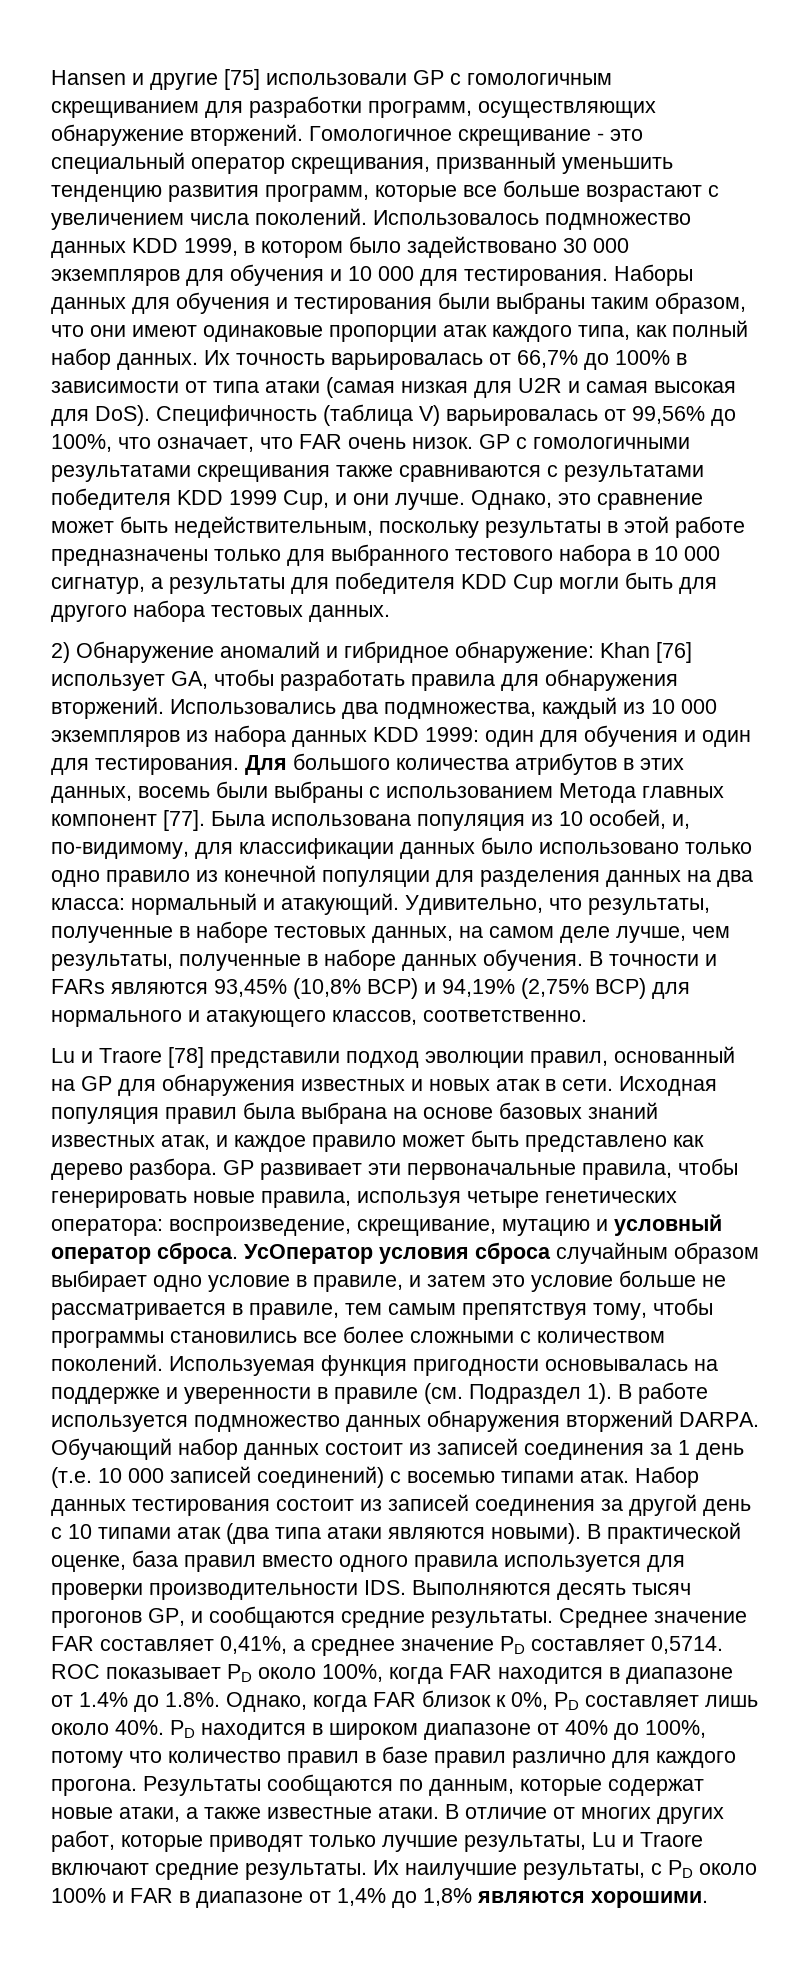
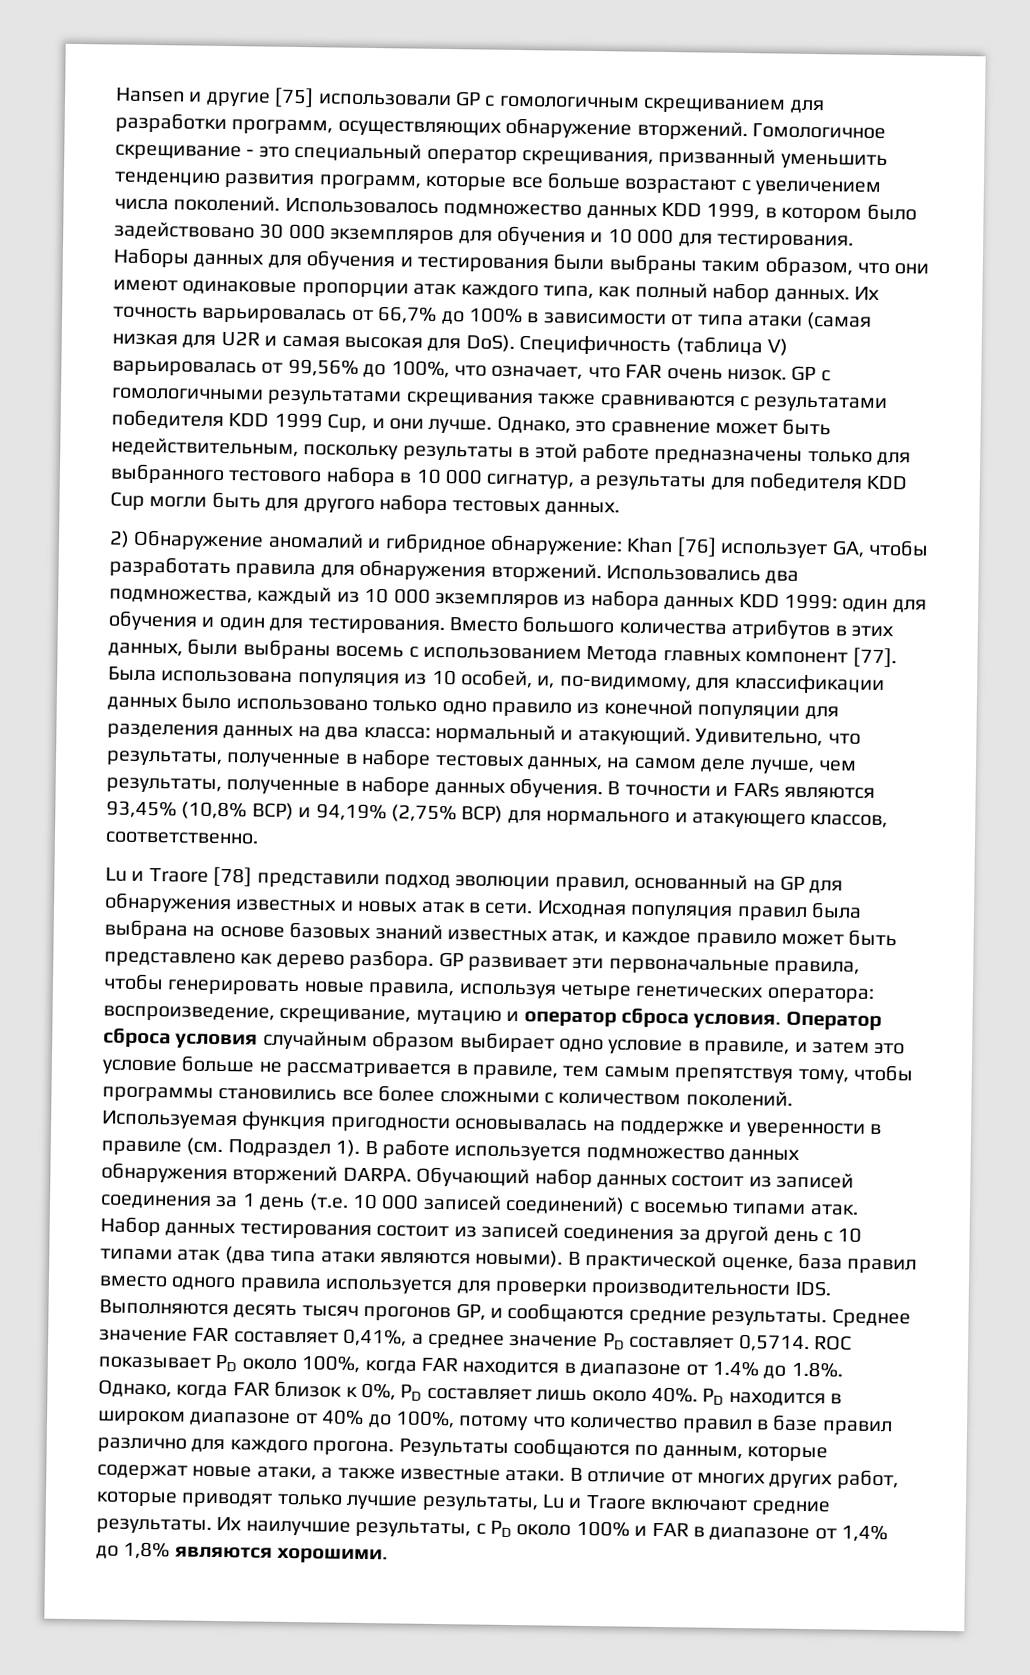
[245,755,287,775] Для -> [449,617,518,633] Вместо
[138,781,363,803] восемь были выбраны -> [187,638,405,660] были выбраны восемь
[614,1214,722,1236] [51,1242,551,1264] условный оператор сброса. УсОператор условия сброса -> [523,1007,882,1032] [103,1027,259,1050] оператор сброса условия. Оператор сброса условия

